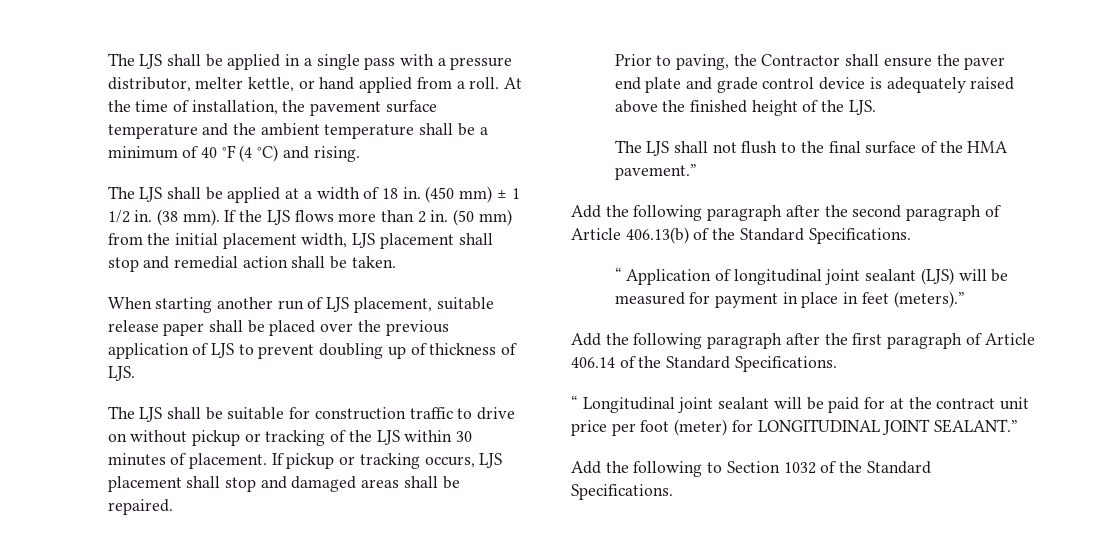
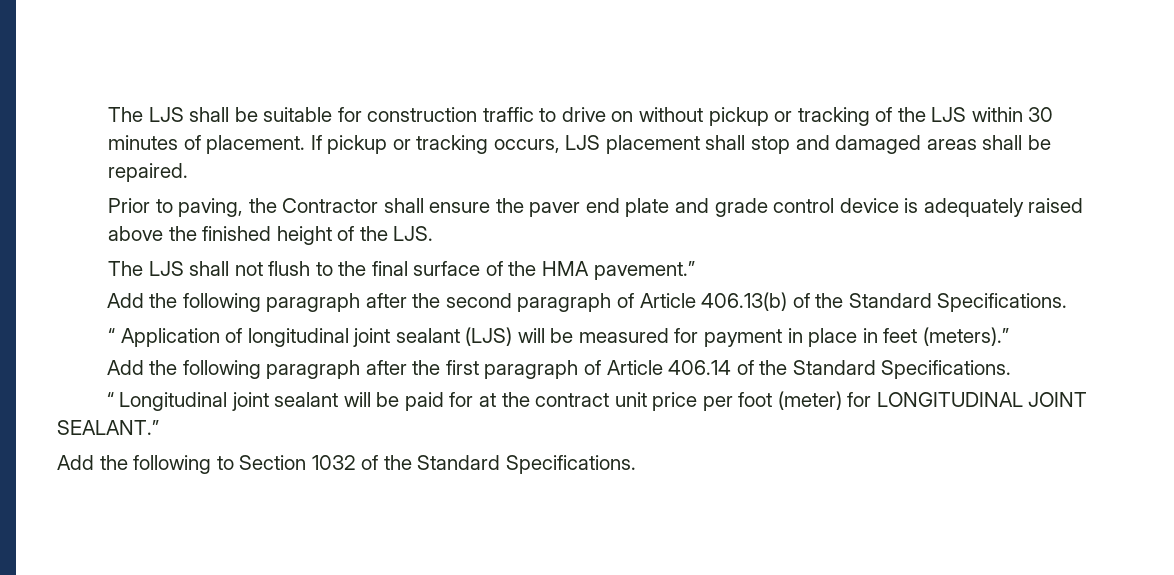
[107,53,513,70] [107,77,523,93] [107,100,437,116] [107,123,488,139] [107,145,360,162] [107,186,520,203] [107,209,512,226] [107,233,493,249] [107,256,396,272] [107,297,494,313] [107,320,449,336] [107,343,518,359] [107,366,135,381] [107,406,223,422] The LJS shall be applied in a single pass with a pressure distributor, melter kettle, or hand applied from a roll. At the time of installation, the pavement surface temperature and the ambient temperature shall be a minimum of 40 °F (4 °C) and rising. // The LJS shall be applied at a width of 18 in. (450 mm) ± 1 1/2 in. (38 mm). If the LJS flows more than 2 in. (50 mm) from the initial placement width, LJS placement shall stop and remedial action shall be taken. // When starting another run of LJS placement, suitable release paper shall be placed over the previous application of LJS to prevent doubling up of thickness of LJS. // The LJS shall be -> [108,107,258,122] The LJS shall be

